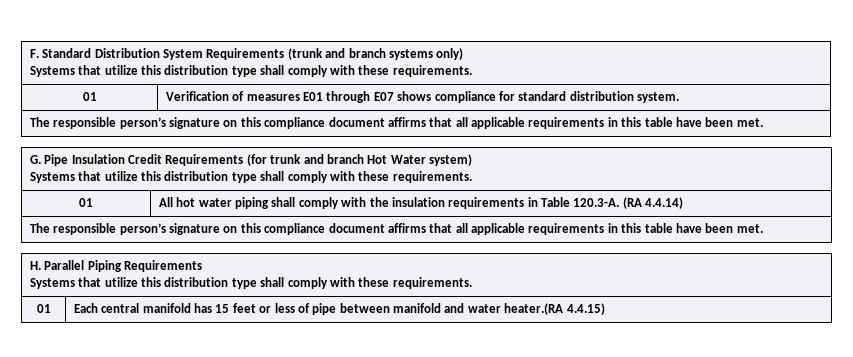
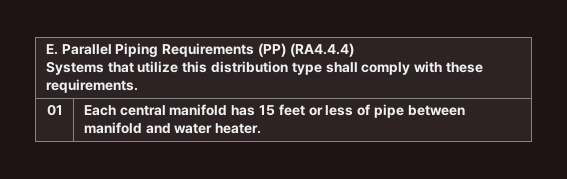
[29,48,464,60] [29,65,472,77] [82,92,97,101] [165,91,680,103] [29,117,763,129] [29,154,473,166] [29,171,472,183] [79,198,93,207] [158,197,684,209] [29,223,763,235] [29,261,41,270] F. Standard Distribution System Requirements (trunk and branch systems only) // Systems that utilize this distribution type shall comply with these requirements. // 01 | Verification of measures E01 through E07 shows compliance for standard distribution system. // The responsible person’s signature on this compliance document affirms that all applicable requirements in this table have been met. // G. Pipe Insulation Credit Requirements (for trunk and branch Hot Water system) // Systems that utilize this distribution type shall comply with these requirements. // 01 | All hot water piping shall comply with the insulation requirements in Table 120.3-A. (RA 4.4.14) // The responsible person’s signature on this compliance document affirms that all applicable requirements in this table have been met. // H. -> [45,44,58,55] E.
(203, 266) none -> [257,43,354,57] (PP) (RA4.4.4)
[504,303,605,315] heater.(RA 4.4.15) -> [215,123,262,134] heater.

